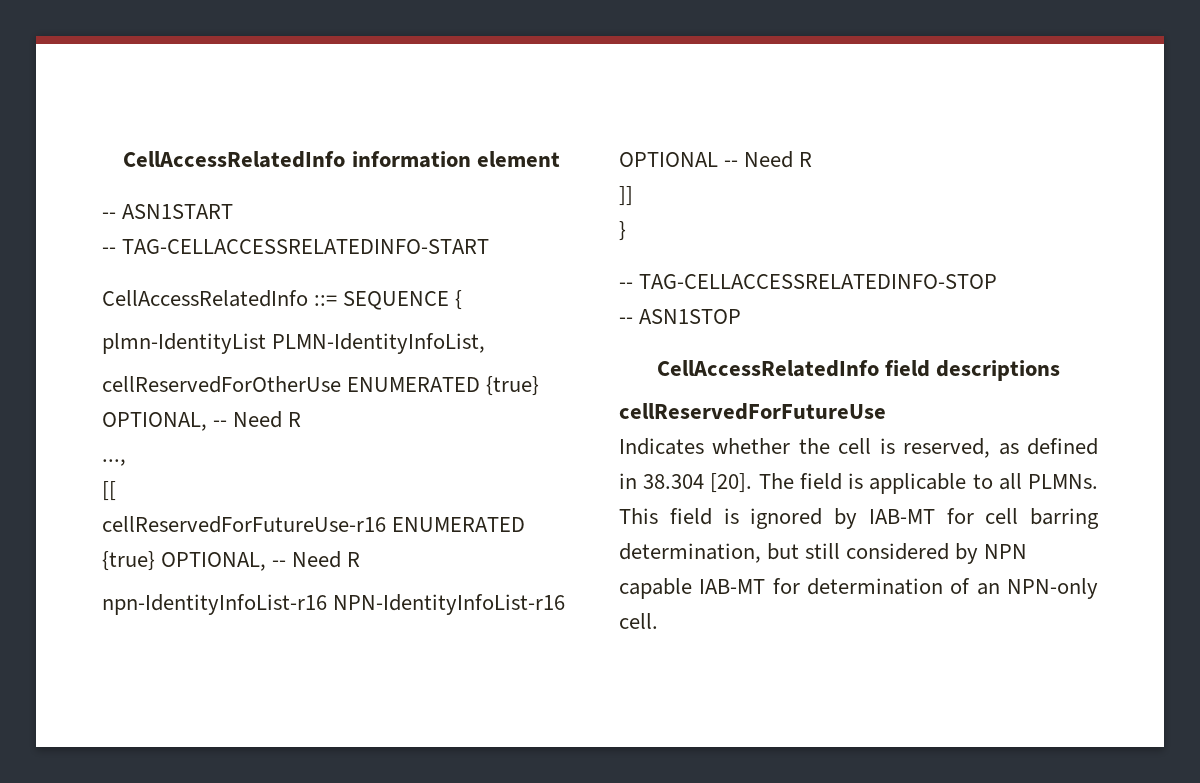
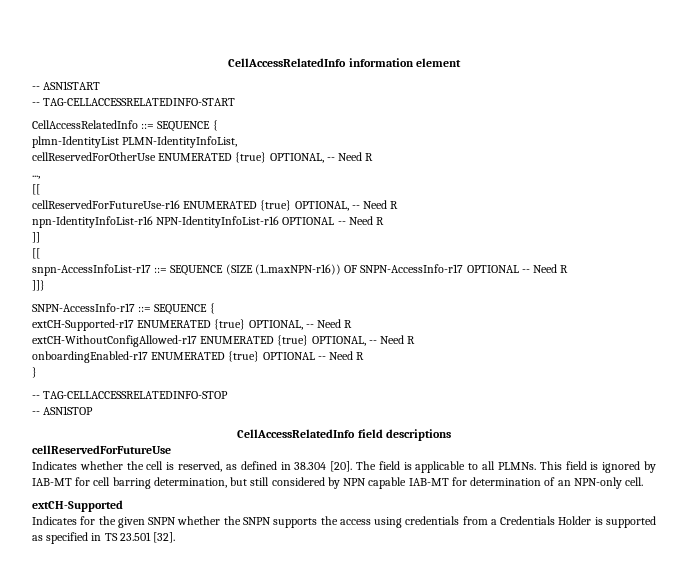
(633, 196) none -> [32,248,40,259] [32,264,569,276] [32,280,45,291] [32,303,215,315] [32,319,353,331] [32,335,416,347] [32,351,365,363] // [[ // snpn-AccessInfoList-r17 ::= SEQUENCE (SIZE (1..maxNPN-r16)) OF SNPN-AccessInfo-r17 OPTIONAL -- Need R // ]]} // SNPN-AccessInfo-r17 ::= SEQUENCE { // extCH-Supported-r17 ENUMERATED {true} OPTIONAL, -- Need R // extCH-WithoutConfigAllowed-r17 ENUMERATED {true} OPTIONAL, -- Need R // onboardingEnabled-r17 ENUMERATED {true} OPTIONAL -- Need R
(658, 621) none -> [32,500,123,512] [32,516,656,528] [32,532,176,544] // extCH-Supported // Indicates for the given SNPN whether the SNPN supports the access using credentials from a Credentials Holder is supported as specified in TS 23.501 [32].

